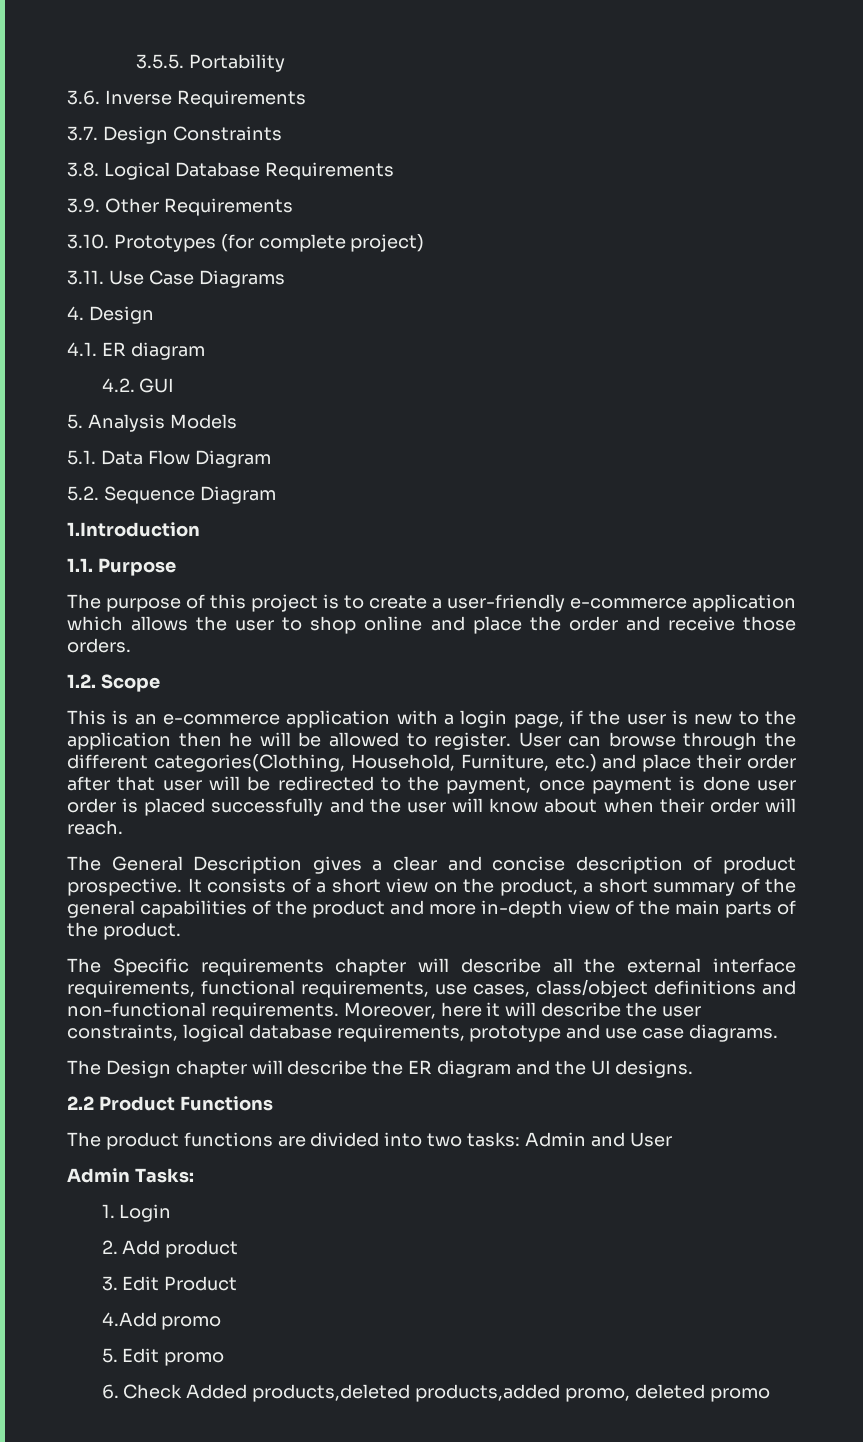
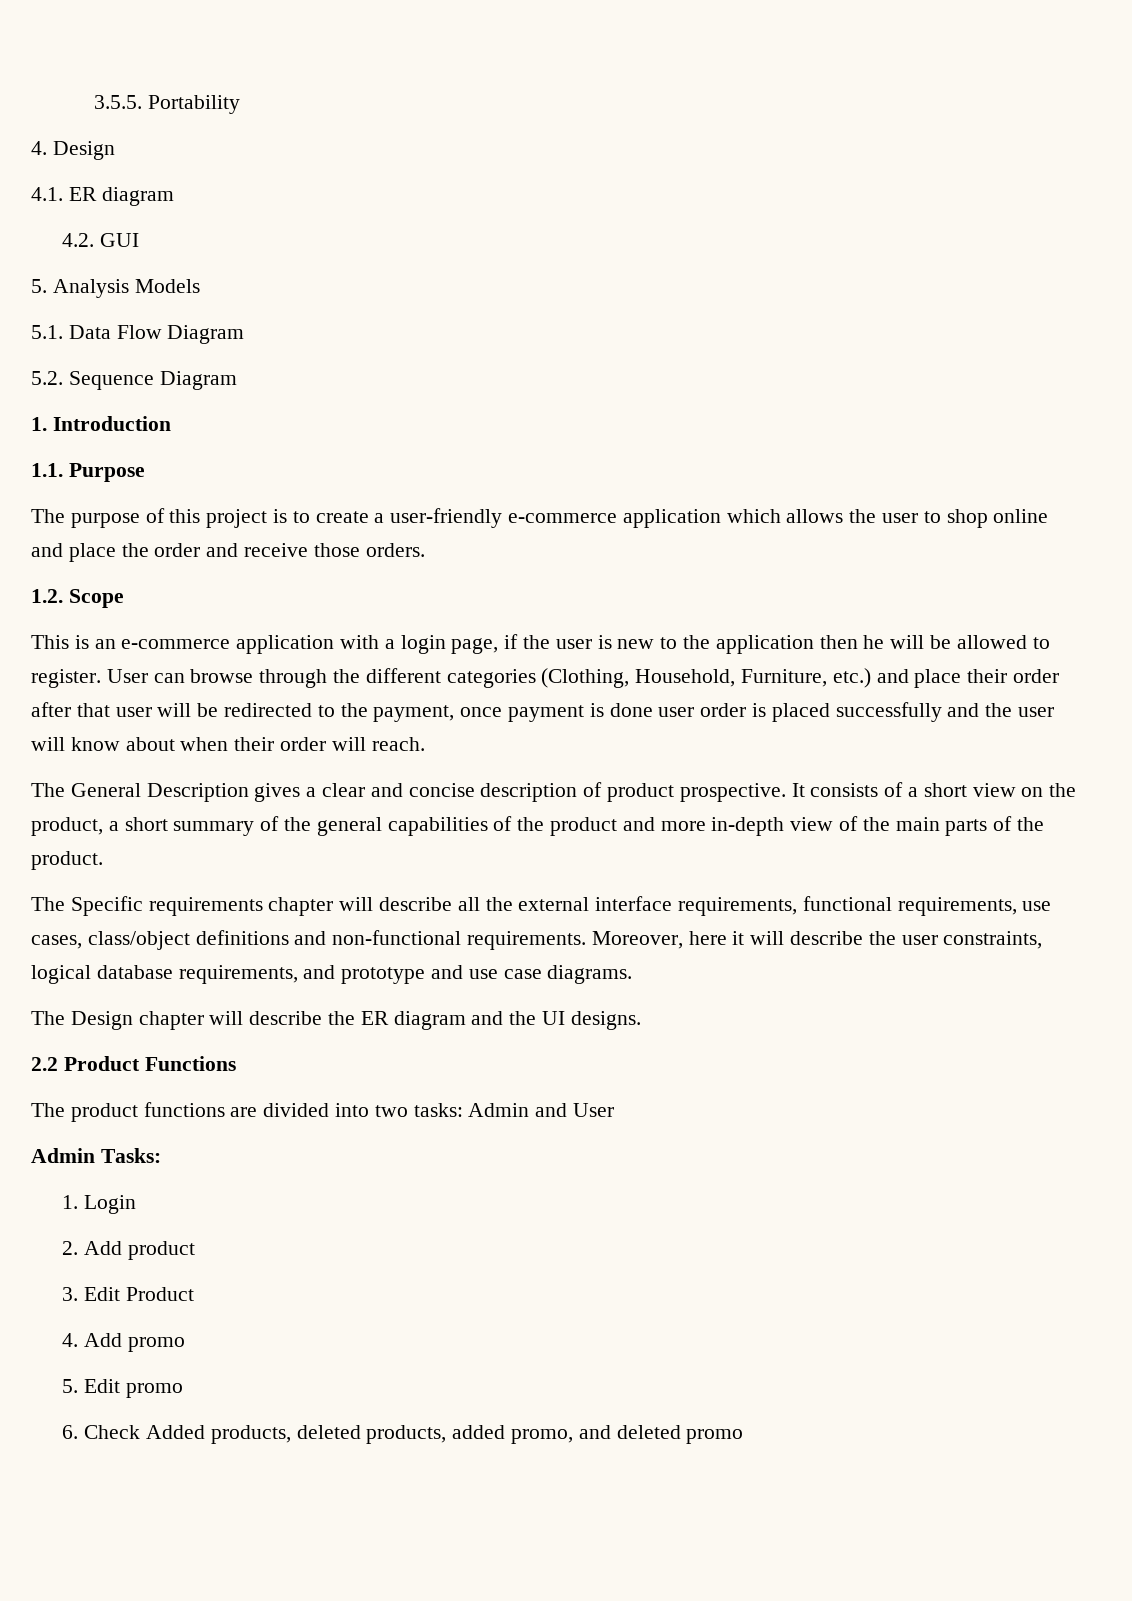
[67,90,306,108] [67,126,282,144] [67,162,394,180] [67,198,293,216] [67,234,425,252] [67,270,285,288] // 3.6. Inverse Requirements // 3.7. Design Constraints // 3.8. Logical Database Requirements // 3.9. Other Requirements // 3.10. Prototypes (for complete project) // 3.11. Use Case Diagrams -> (240, 104) none
[67,522,200,537] 1.Introduction -> [31,416,171,431] 1. Introduction
[153,754,345,772] categories(Clothing, -> [446,668,630,688] categories (Clothing,
(465, 1033) none -> [303,965,336,979] and
[101,1312,157,1327] 4.Add -> [62,1333,123,1347] 4. Add
[252,1384,630,1402] products,deleted products,added promo, -> [210,1425,611,1444] products, deleted products, added promo, and

